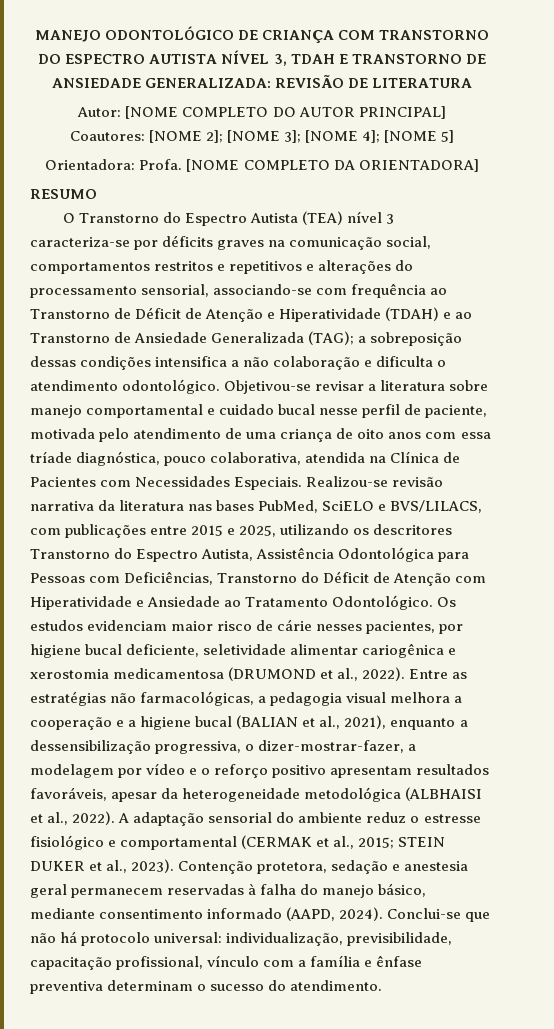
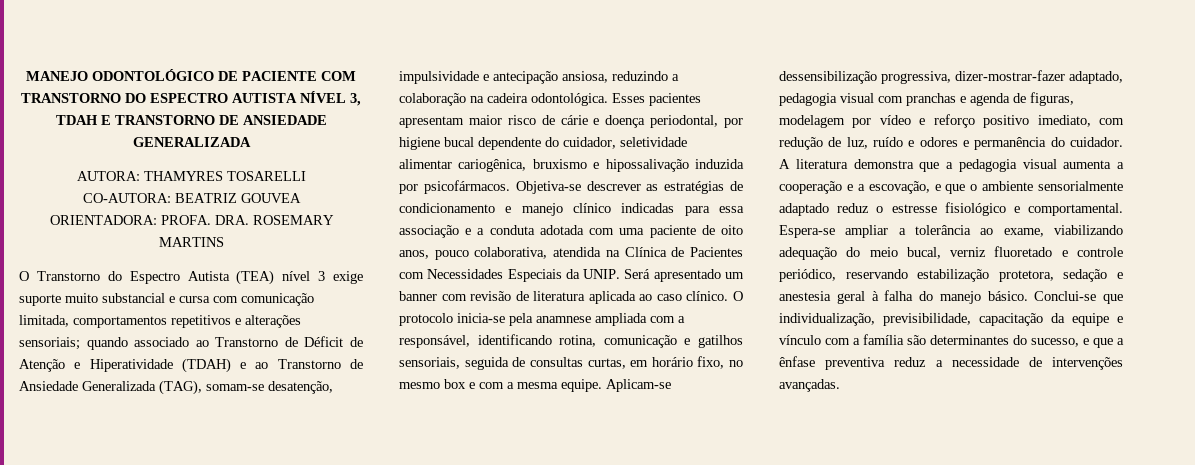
[262,30,335,43] CRIANÇA -> [242,71,317,81] PACIENTE
[144,75,473,88] [77,106,446,119] [69,130,455,143] [45,159,479,172] [30,189,97,199] GENERALIZADA: REVISÃO DE LITERATURA // Autor: [NOME COMPLETO DO AUTOR PRINCIPAL] // Coautores: [NOME 2]; [NOME 3]; [NOME 4]; [NOME 5] // Orientadora: Profa. [NOME COMPLETO DA ORIENTADORA] // RESUMO -> [132,137,251,147] [76,171,306,181] [82,193,301,203] [49,215,334,225] [158,237,224,247] GENERALIZADA // AUTORA: THAMYRES TOSARELLI // CO-AUTORA: BEATRIZ GOUVEA // ORIENTADORA: PROFA. DRA. ROSEMARY MARTINS
[30,235,432,250] [30,260,414,274] [30,283,427,298] caracteriza-se por déficits graves na comunicação social, comportamentos restritos e repetitivos e alterações do processamento sensorial, associando-se com frequência -> [333,271,363,284] [19,293,314,306] [19,315,301,328] [19,337,190,350] exige suporte muito substancial e cursa com comunicação limitada, comportamentos repetitivos e alterações sensoriais; quando associado
[308,331,463,346] [30,356,447,370] [30,379,489,394] [30,404,488,418] [30,428,491,442] [30,451,161,466] (TAG); a sobreposição dessas condições intensifica a não colaboração e dificulta o atendimento odontológico. Objetivou-se revisar a literatura sobre manejo comportamental e cuidado bucal nesse perfil de paciente, motivada pelo atendimento de uma criança de oito anos com essa tríade diagnóstica, -> [159,380,333,395] [399,71,679,84] [399,93,701,106] [399,115,743,128] [399,137,687,150] [399,159,744,172] [399,180,743,194] [399,203,744,216] [399,225,743,238] [399,250,429,259] (TAG), somam-se desatenção, impulsividade e antecipação ansiosa, reduzindo a colaboração na cadeira odontológica. Esses pacientes apresentam maior risco de cárie e doença periodontal, por higiene bucal dependente do cuidador, seletividade alimentar cariogênica, bruxismo e hipossalivação induzida por psicofármacos. Objetiva-se descrever as estratégias de condicionamento e manejo clínico indicadas para essa associação e a conduta adotada com uma paciente de oito anos,
[234,476,444,490] [30,500,483,513] [30,524,453,538] [30,547,470,562] [30,571,487,586] [30,595,457,610] [30,619,464,634] [30,643,457,658] [30,667,468,681] [30,691,255,706] Especiais. Realizou-se revisão narrativa da literatura nas bases PubMed, SciELO e BVS/LILACS, com publicações entre 2015 e 2025, utilizando os descritores Transtorno do Espectro Autista, Assistência Odontológica para Pessoas com Deficiências, Transtorno do Déficit de Atenção com Hiperatividade e Ansiedade ao Tratamento Odontológico. Os estudos evidenciam maior risco de cárie nesses pacientes, por higiene bucal deficiente, seletividade alimentar cariogênica e xerostomia medicamentosa (DRUMOND et al., 2022). Entre as estratégias não farmacológicas, -> [507,269,744,282] [399,291,743,304] [399,313,685,326] [399,334,743,348] [399,356,743,370] [399,379,671,392] [779,70,1123,84] [779,92,1074,106] [779,114,1124,128] [779,137,1123,150] [779,159,940,172] Especiais da UNIP. Será apresentado um banner com revisão de literatura aplicada ao caso clínico. O protocolo inicia-se pela anamnese ampliada com a responsável, identificando rotina, comunicação e gatilhos sensoriais, seguida de consultas curtas, em horário fixo, no mesmo box e com a mesma equipe. Aplicam-se dessensibilização progressiva, dizer-mostrar-fazer adaptado, pedagogia visual com pranchas e agenda de figuras, modelagem por vídeo e reforço positivo imediato, com redução de luz, ruído e odores e permanência do cuidador. A literatura demonstra que
[390,692,451,703] melhora -> [1063,160,1112,169] aumenta
[140,715,468,730] [30,740,417,754] [30,763,490,778] [30,787,483,802] [30,811,363,826] higiene bucal (BALIAN et al., 2021), enquanto a dessensibilização progressiva, o dizer-mostrar-fazer, a modelagem por vídeo e o reforço positivo apresentam resultados favoráveis, apesar da heterogeneidade metodológica (ALBHAISI et al., 2022). A adaptação sensorial do ambiente -> [868,181,1123,194] [779,203,829,216] escovação, e que o ambiente sensorialmente adaptado
[120,835,446,850] [30,859,254,874] comportamental (CERMAK et al., 2015; STEIN DUKER et al., 2023). Contenção -> [1028,203,1123,216] [779,225,1123,238] [779,246,1123,260] [779,269,990,282] comportamental. Espera-se ampliar a tolerância ao exame, viabilizando adequação do meio bucal, verniz fluoretado e controle periódico, reservando estabilização
[71,884,245,898] permanecem reservadas -> (865, 297) none
[378,883,427,897] [30,907,491,922] [30,931,453,946] [30,955,423,970] [30,980,383,994] básico, mediante consentimento informado (AAPD, 2024). Conclui-se que não há protocolo universal: individualização, previsibilidade, capacitação profissional, vínculo com a família e ênfase preventiva determinam o sucesso do atendimento. -> [987,291,1123,304] [779,313,1123,326] [779,334,1124,348] [779,356,1123,370] [779,379,840,392] básico. Conclui-se que individualização, previsibilidade, capacitação da equipe e vínculo com a família são determinantes do sucesso, e que a ênfase preventiva reduz a necessidade de intervenções avançadas.

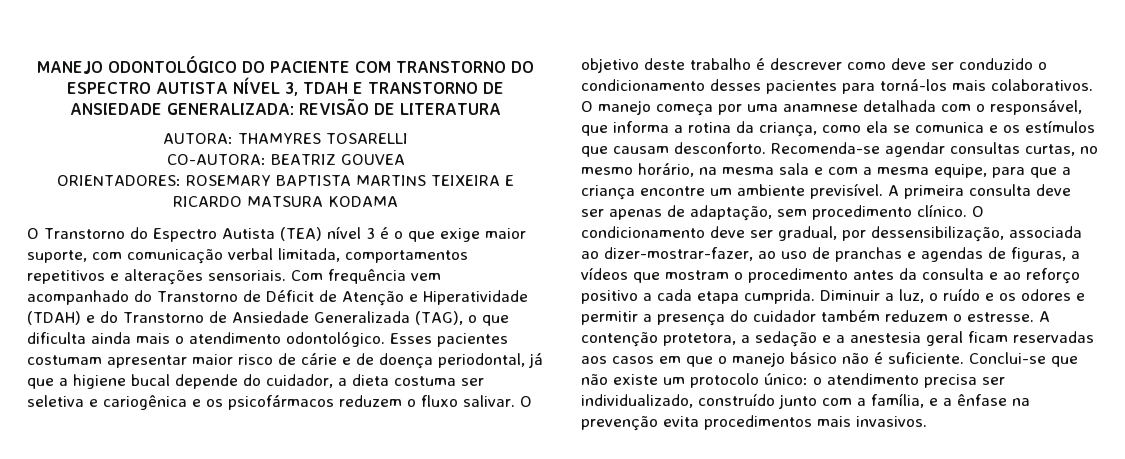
[218,71,238,81] DE -> [242,61,266,73] DO
[132,137,251,147] GENERALIZADA -> [167,98,501,115] GENERALIZADA: REVISÃO DE LITERATURA
[49,215,334,225] [158,237,224,247] ORIENTADORA: PROFA. DRA. ROSEMARY MARTINS -> [56,175,515,186] [173,196,398,207] ORIENTADORES: ROSEMARY BAPTISTA MARTINS TEIXEIRA E RICARDO MATSURA KODAMA
[333,271,363,284] [19,293,210,306] exige suporte muito substancial e cursa -> [379,227,526,242] [27,250,87,263] é o que exige maior suporte,
(314, 299) none -> [228,248,273,260] verbal
[19,337,209,350] sensoriais; quando associado ao -> [208,269,441,284] [27,290,152,305] sensoriais. Com frequência vem acompanhado do
[255,362,269,369] ao -> [100,311,118,323] do
[206,381,333,394] [399,71,679,84] [399,93,701,106] [399,116,464,128] somam-se desatenção, impulsividade e antecipação ansiosa, reduzindo a colaboração na cadeira odontológica. Esses pacientes apresentam -> [467,315,509,326] [27,331,508,347] [27,355,187,368] o que dificulta ainda mais o atendimento odontológico. Esses pacientes costumam apresentar
(600, 121) none -> [356,353,374,365] de
[724,118,743,128] por -> [528,353,543,368] [27,378,68,389] já que a
[478,137,541,150] dependente -> [175,374,238,389] depende
[620,137,687,147] [399,159,744,172] [399,180,743,194] [399,203,744,216] [399,225,743,238] [399,247,743,260] [399,269,744,282] [399,291,743,304] [399,313,685,326] [399,334,743,348] [399,356,743,370] [399,379,671,392] [779,70,1123,84] [779,93,903,106] seletividade alimentar cariogênica, bruxismo e hipossalivação induzida por psicofármacos. Objetiva-se descrever as estratégias de condicionamento e manejo clínico indicadas para essa associação e a conduta adotada com uma paciente de oito anos, pouco colaborativa, atendida na Clínica de Pacientes com Necessidades Especiais da UNIP. Será apresentado um banner com revisão de literatura aplicada ao caso clínico. O protocolo inicia-se pela anamnese ampliada com a responsável, identificando rotina, comunicação e gatilhos sensoriais, seguida de consultas curtas, em horário fixo, no mesmo box e com a mesma equipe. Aplicam-se dessensibilização progressiva, dizer-mostrar-fazer adaptado, pedagogia visual com -> [338,374,484,386] [27,395,532,410] [581,58,1047,73] [581,79,1093,94] [581,100,1082,116] [581,120,1095,137] [581,142,1098,157] [581,163,1071,178] [581,183,1071,200] [581,204,984,221] [581,226,1082,242] [581,247,830,261] a dieta costuma ser seletiva e cariogênica e os psicofármacos reduzem o fluxo salivar. O objetivo deste trabalho é descrever como deve ser conduzido o condicionamento desses pacientes para torná-los mais colaborativos. O manejo começa por uma anamnese detalhada com o responsável, que informa a rotina da criança, como ela se comunica e os estímulos que causam desconforto. Recomenda-se agendar consultas curtas, no mesmo horário, na mesma sala e com a mesma equipe, para que a criança encontre um ambiente previsível. A primeira consulta deve ser apenas de adaptação, sem procedimento clínico. O condicionamento deve ser gradual, por dessensibilização, associada ao dizer-mostrar-fazer, ao uso de
[970,93,1010,106] agenda -> [921,247,983,262] agendas
[779,114,1124,128] [779,137,868,150] modelagem por vídeo e reforço positivo imediato, com redução de luz, -> [1071,251,1080,259] [581,267,1080,284] [581,289,938,304] a vídeos que mostram o procedimento antes da consulta e ao reforço positivo a cada etapa cumprida. Diminuir a luz, o
(915, 143) none -> [999,293,1016,301] os
[974,137,1123,150] [779,159,1124,172] [779,181,1123,194] [779,202,1123,216] [779,225,1123,238] [779,246,1123,260] [779,269,1123,282] [779,290,1123,304] [779,313,1123,326] [779,334,1124,348] [779,356,1123,370] [779,379,840,392] permanência do cuidador. A literatura demonstra que a pedagogia visual aumenta a cooperação e a escovação, e que o ambiente sensorialmente adaptado reduz o estresse fisiológico e comportamental. Espera-se ampliar a tolerância ao exame, viabilizando adequação do meio bucal, verniz fluoretado e controle periódico, reservando estabilização protetora, sedação e anestesia geral à falha do manejo básico. Conclui-se que individualização, previsibilidade, capacitação da equipe e vínculo com a família são determinantes do sucesso, e que a ênfase preventiva reduz a necessidade de intervenções avançadas. -> [581,310,1050,326] [581,331,1094,347] [581,352,1078,367] [581,373,1005,388] [581,393,1030,409] [581,415,927,431] permitir a presença do cuidador também reduzem o estresse. A contenção protetora, a sedação e a anestesia geral ficam reservadas aos casos em que o manejo básico não é suficiente. Conclui-se que não existe um protocolo único: o atendimento precisa ser individualizado, construído junto com a família, e a ênfase na prevenção evita procedimentos mais invasivos.

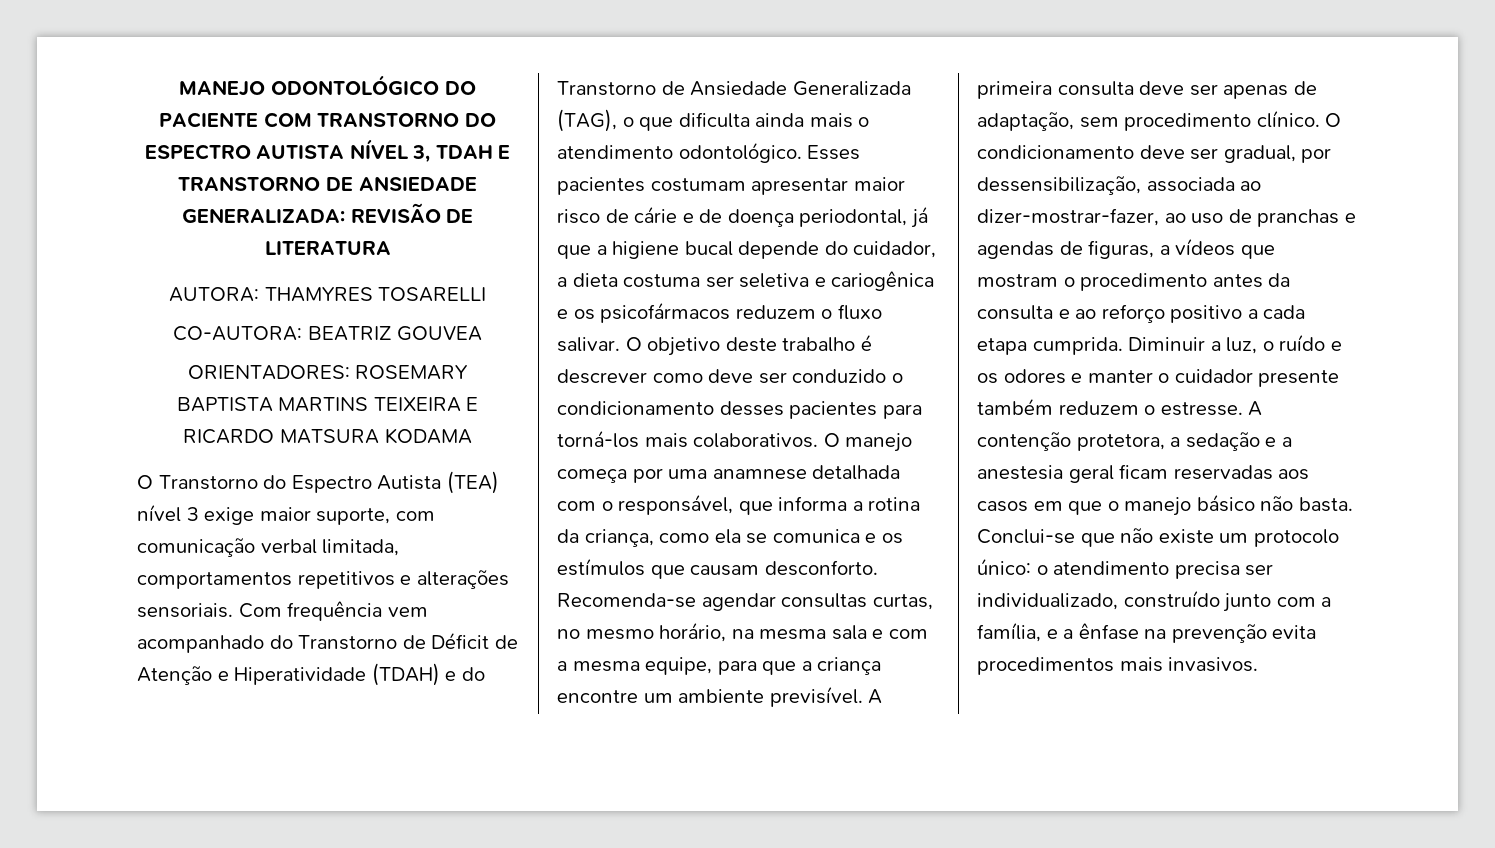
[379,227,435,242] é o que -> (199, 514) none
[581,310,816,326] permitir a presença do cuidador -> [1087,369,1340,387] manter o cuidador presente
[874,352,964,364] é suficiente. -> [1298,497,1353,512] basta.

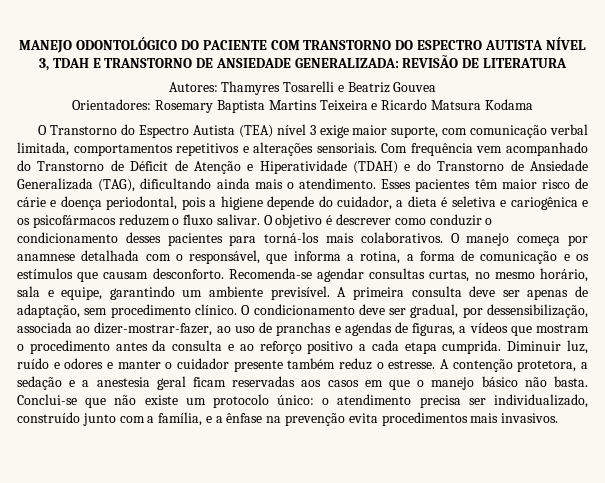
[168,287,487,302] [173,326,482,341] [187,365,469,380] [176,397,479,412] [183,428,472,444] AUTORA: THAMYRES TOSARELLI // CO-AUTORA: BEATRIZ GOUVEA // ORIENTADORES: ROSEMARY BAPTISTA MARTINS TEIXEIRA E RICARDO MATSURA KODAMA -> [168,81,437,95] [72,99,533,113] Autores: Thamyres Tosarelli e Beatriz Gouvea // Orientadores: Rosemary Baptista Martins Teixeira e Ricardo Matsura Kodama
[622,112,870,131] [557,142,861,163] [557,177,849,195] o que dificulta ainda mais o atendimento odontológico. Esses pacientes costumam apresentar -> [140,178,498,192] dificultando ainda mais o atendimento. Esses pacientes têm
[699,209,723,223] de -> (57, 203) none
[910,206,928,228] [557,245,591,259] já que -> [181,197,206,210] pois
[684,241,733,256] bucal -> (263, 203) none
[623,274,734,288] costuma ser -> [441,197,448,207] é
[725,337,856,352] deste trabalho -> (323, 221) none
[708,369,887,384] deve ser conduzido -> [429,214,482,226] conduzir
[668,469,708,479] uma -> (588, 240) none
[868,497,921,511] [557,529,860,547] rotina da criança, como ela se comunica -> [360,250,558,264] rotina, a forma de comunicação
[731,625,928,640] [557,657,882,675] [557,690,638,703] na mesma sala e com a mesma equipe, para que a criança encontre -> [17,286,175,300] sala e equipe, garantindo
[1210,337,1274,354] a luz, o -> [566,340,588,354] luz,
[977,373,998,384] os -> (60, 365) none
[1058,401,1139,415] reduzem -> [339,358,372,370] reduz

